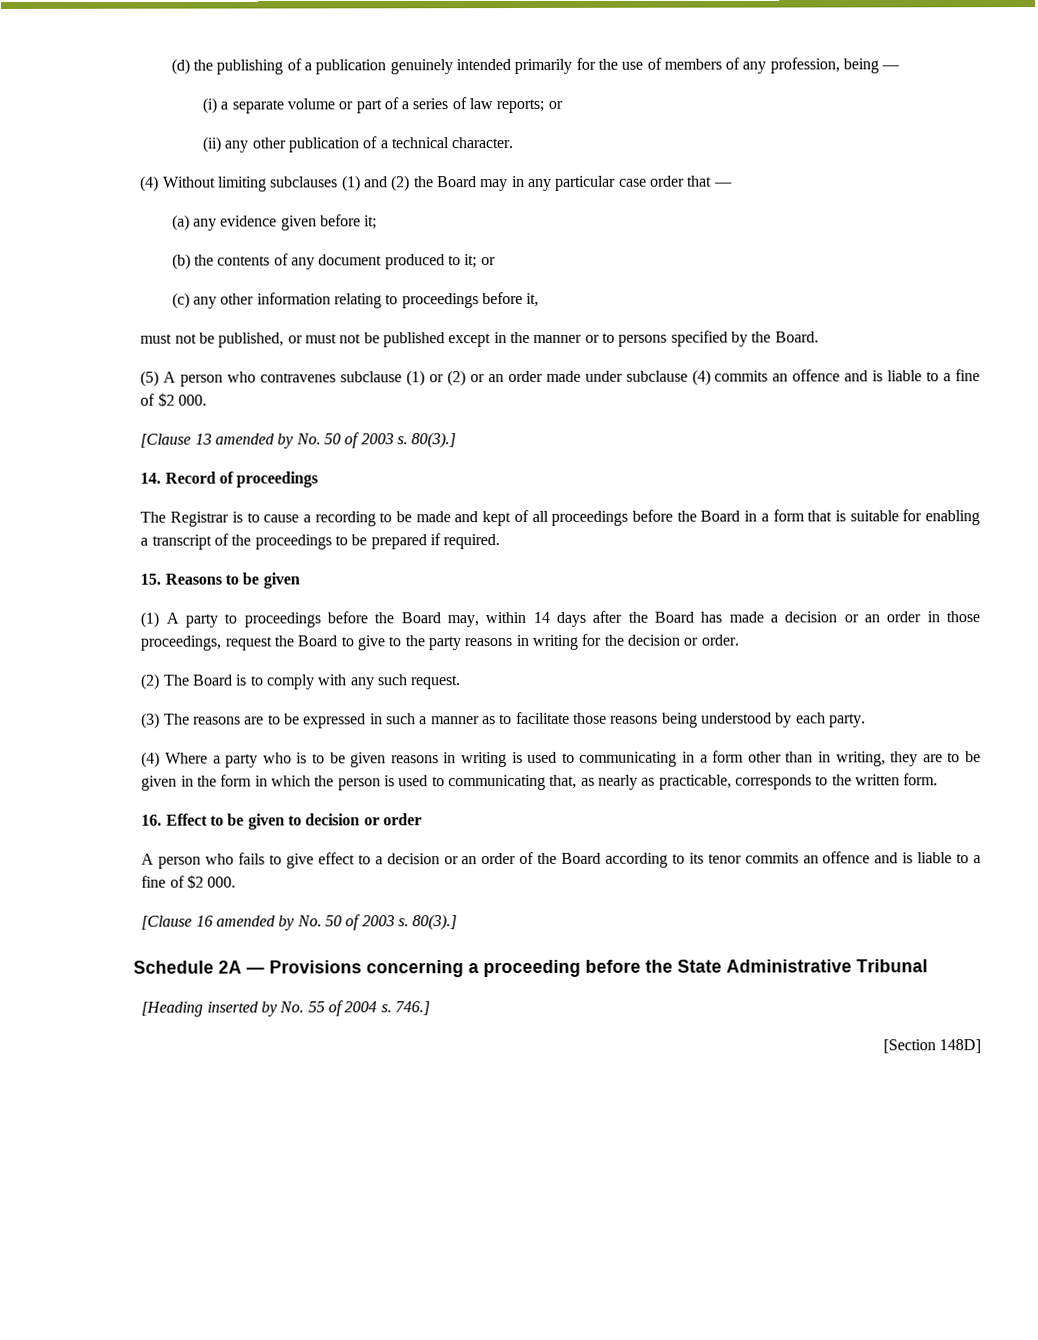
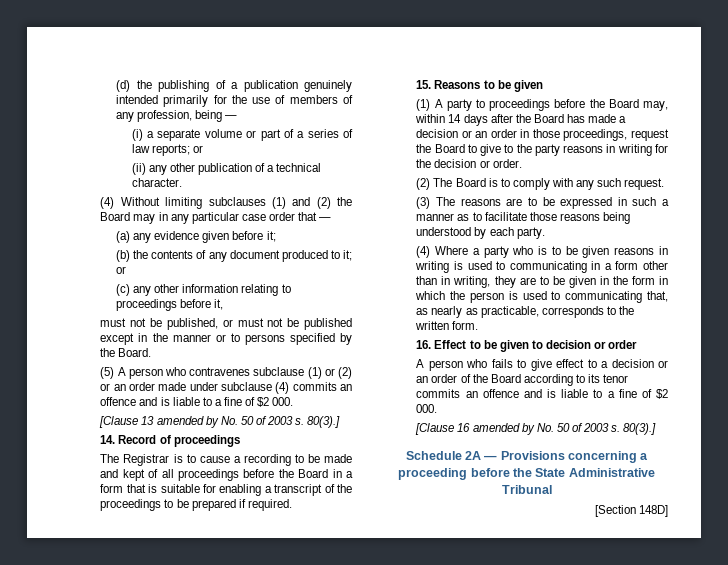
[141,1000,431,1017] // [Heading inserted by No. 55 of 2004 s. 746.] -> (552, 489) none

